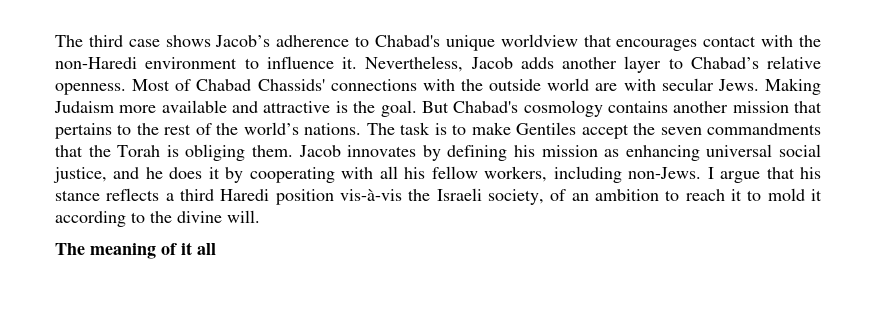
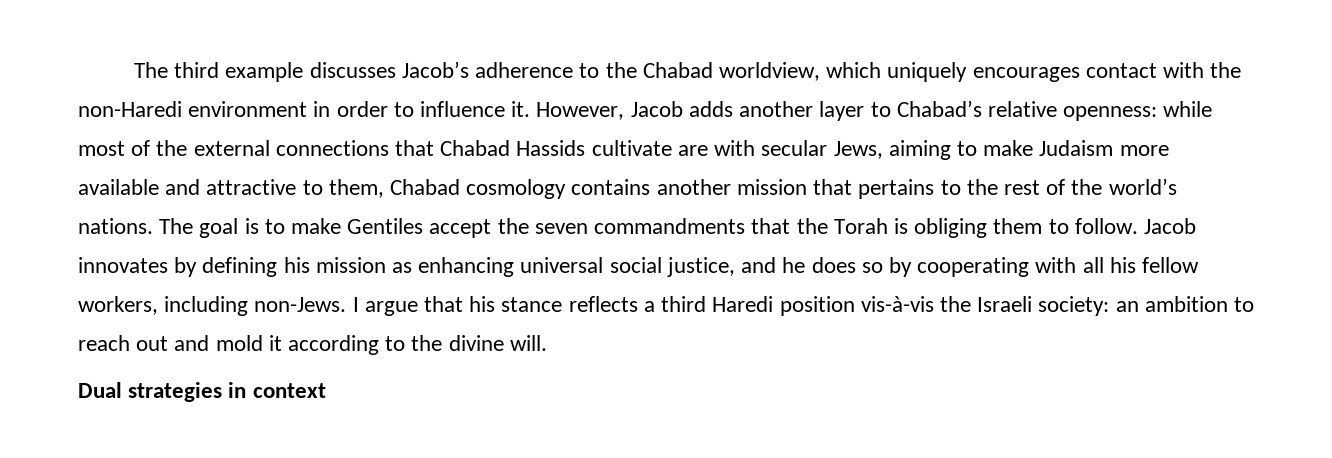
[128,35,211,47] case shows -> [225,62,396,82] example discusses
[375,34,612,51] Chabad's unique worldview that -> [605,62,968,82] the Chabad worldview, which uniquely
(238, 63) none -> [313,101,388,117] in order
[365,56,464,72] Nevertheless, -> [536,102,625,120] However,
[55,78,821,95] openness. Most of Chabad Chassids' connections with the outside world are with secular Jews. Making -> [1063,101,1213,121] [78,140,1034,160] openness: while most of the external connections that Chabad Hassids cultivate are with secular Jews, aiming to make
[335,100,519,117] is the goal. But Chabad's -> [302,179,461,198] to them, Chabad
[400,122,431,135] task -> [199,218,239,238] goal
[252,145,293,157] them. -> [993,218,1138,234] them to follow.
[208,167,220,179] it -> [861,262,883,273] so
[487,189,567,205] society, of -> [1038,296,1110,316] society:
[731,189,762,201] it to -> [136,335,210,351] out and
[55,242,216,259] The meaning of it all -> [78,382,326,402] Dual strategies in context

